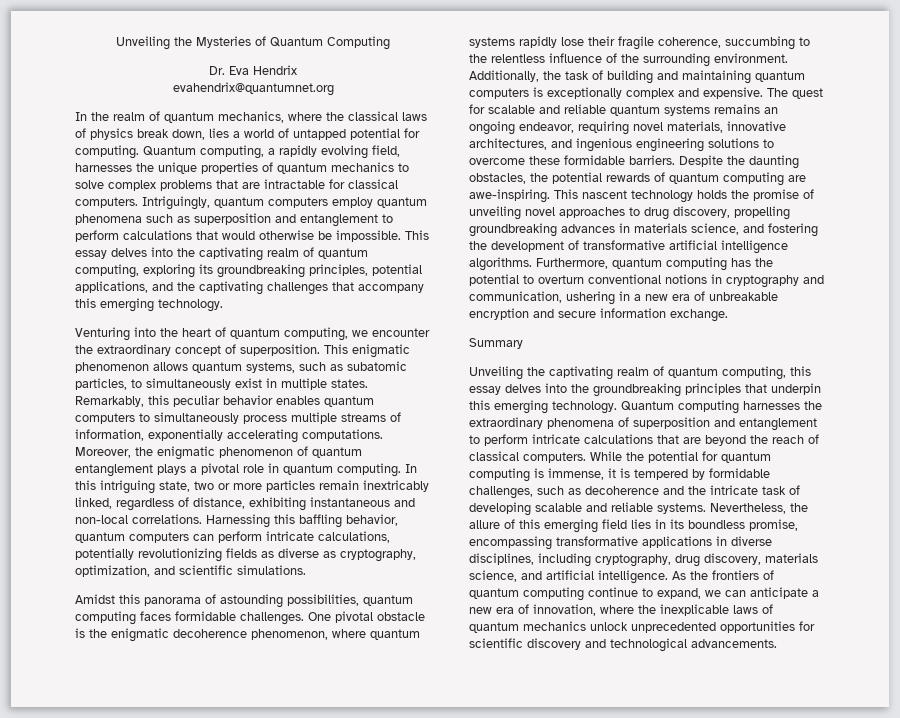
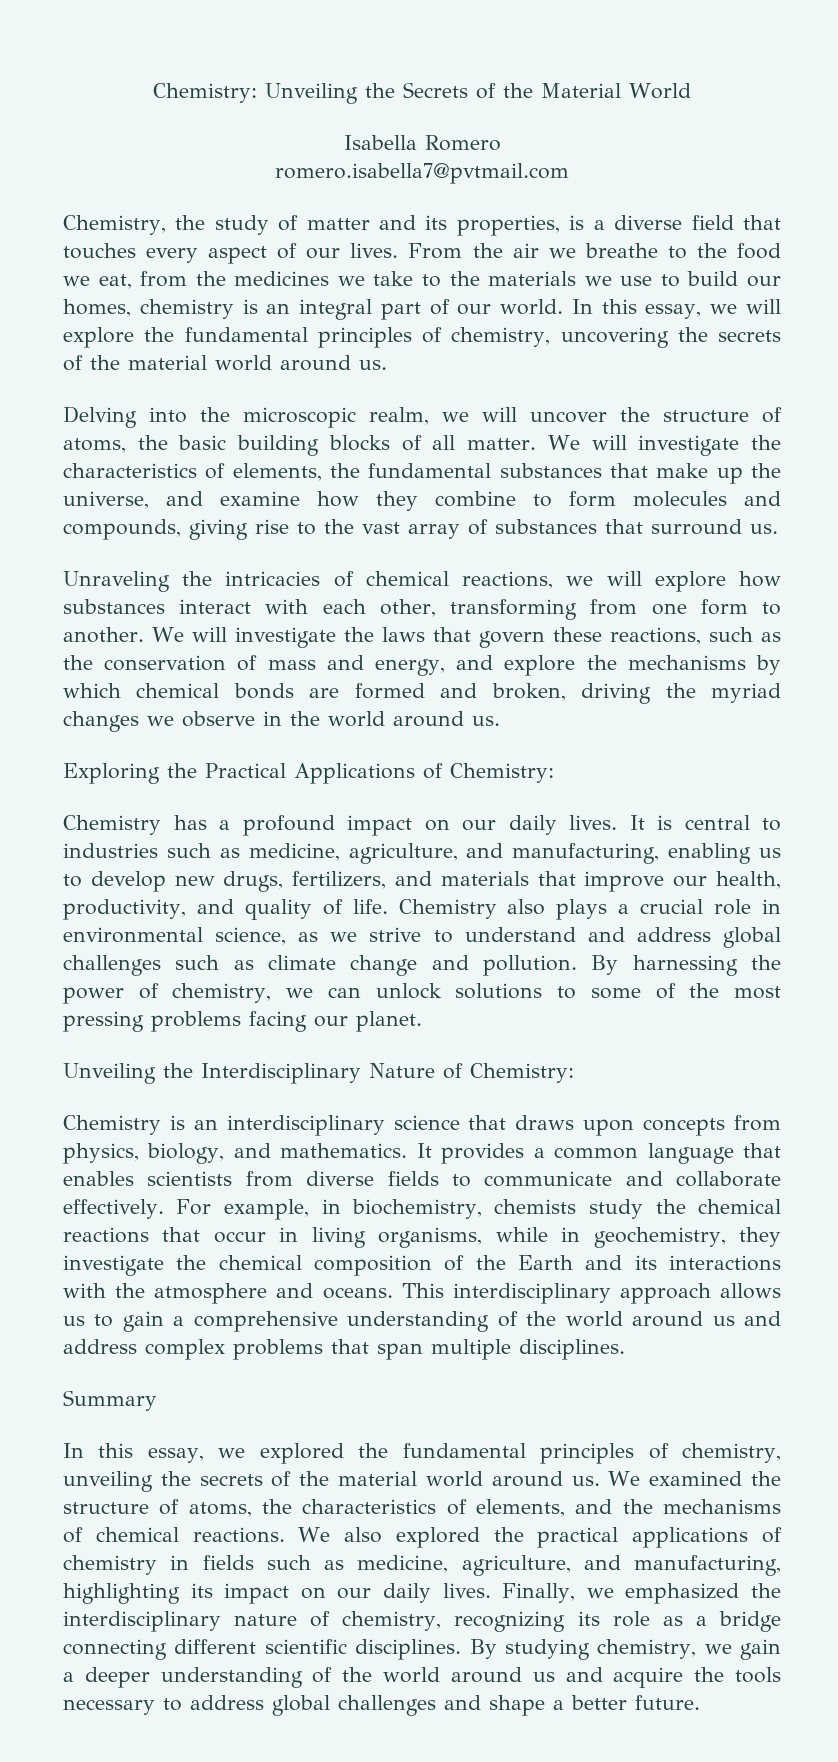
[116,36,390,50] [209,65,297,75] [172,82,334,96] [75,111,427,123] [75,128,420,140] [75,145,400,159] [75,162,409,174] [75,179,398,191] [75,196,427,210] [75,213,393,227] [75,230,429,242] [75,247,368,261] [75,264,422,278] [75,281,424,295] [75,298,223,312] [75,327,430,341] [75,344,410,358] [75,361,407,373] [75,378,368,390] [75,395,374,407] [75,412,401,424] [75,429,383,443] [75,446,362,460] [75,463,417,477] [75,480,429,494] [75,497,415,511] [75,514,398,528] [75,531,390,543] [75,548,416,562] [75,565,306,577] [75,594,413,608] [75,611,425,625] [75,628,420,642] [469,36,810,50] [469,53,788,67] [469,70,805,84] [469,87,823,99] [469,104,778,116] [469,121,786,135] [469,138,774,152] [469,155,799,169] [469,172,806,186] [469,189,814,203] [469,206,790,220] [469,223,818,237] [469,240,788,254] [469,257,773,271] [469,274,824,288] [469,291,778,305] [469,308,728,322] [469,338,523,349] [469,366,811,380] [469,383,821,397] [469,400,822,414] [469,417,817,431] [469,434,819,446] [469,451,771,463] [469,468,770,482] [469,485,800,499] [469,502,808,516] [469,519,798,533] [469,536,772,550] [469,553,818,567] [469,570,774,584] [469,587,819,601] [469,604,773,616] [469,621,815,633] [469,638,777,652] Unveiling the Mysteries of Quantum Computing // Dr. Eva Hendrix // evahendrix@quantumnet.org // In the realm of quantum mechanics, where the classical laws of physics break down, lies a world of untapped potential for computing. Quantum computing, a rapidly evolving field, harnesses the unique properties of quantum mechanics to solve complex problems that are intractable for classical computers. Intriguingly, quantum computers employ quantum phenomena such as superposition and entanglement to perform calculations that would otherwise be impossible. This essay delves into the captivating realm of quantum computing, exploring its groundbreaking principles, potential applications, and the captivating challenges that accompany this emerging technology. // Venturing into the heart of quantum computing, we encounter the extraordinary concept of superposition. This enigmatic phenomenon allows quantum systems, such as subatomic particles, to simultaneously exist in multiple states. Remarkably, this peculiar behavior enables quantum computers to simultaneously process multiple streams of information, exponentially accelerating computations. Moreover, the enigmatic phenomenon of quantum entanglement plays a pivotal role in quantum computing. In this intriguing state, two or more particles remain inextricably linked, regardless of distance, exhibiting instantaneous and non-local correlations. Harnessing this baffling behavior, quantum computers can perform intricate calculations, potentially revolutionizing fields as diverse as cryptography, optimization, and scientific simulations. // Amidst this panorama of astounding possibilities, quantum computing faces formidable challenges. One pivotal obstacle is the enigmatic decoherence phenomenon, where quantum systems rapidly lose their fragile coherence, succumbing to the relentless influence of the surrounding environment. Additionally, the task of building and maintaining quantum computers is exceptionally complex and expensive. The quest for scalable and reliable quantum systems remains an ongoing endeavor, requiring novel materials, innovative architectures, and ingenious engineering solutions to overcome these formidable barriers. Despite the daunting obstacles, the potential rewards of quantum computing are awe-inspiring. This nascent technology holds the promise of unveiling novel approaches to drug discovery, propelling groundbreaking advances in materials science, and fostering the development of transformative artificial intelligence algorithms. Furthermore, quantum computing has the potential to overturn conventional notions in cryptography and communication, ushering in a new era of unbreakable encryption and secure information exchange. // Summary // Unveiling the captivating realm of quantum computing, this essay delves into the groundbreaking principles that underpin this emerging technology. Quantum computing harnesses the extraordinary phenomena of superposition and entanglement to perform intricate calculations that are beyond the reach of classical computers. While the potential for quantum computing is immense, it is tempered by formidable challenges, such as decoherence and the intricate task of developing scalable and reliable systems. Nevertheless, the allure of this emerging field lies in its boundless promise, encompassing transformative applications in diverse disciplines, including cryptography, drug discovery, materials science, and artificial intelligence. As the frontiers of quantum computing continue to expand, we can anticipate a new era of innovation, where the inexplicable laws of quantum mechanics unlock unprecedented opportunities for scientific discovery and technological advancements. -> [153,82,692,104] [343,135,501,151] [275,163,569,184] [63,215,782,236] [63,243,782,264] [63,271,781,289] [63,299,782,320] [63,327,781,348] [63,355,387,371] [63,406,782,428] [63,435,781,456] [63,463,782,484] [63,491,781,511] [63,519,778,540] [63,571,781,592] [63,599,782,620] [63,627,782,648] [63,655,781,676] [63,683,782,704] [63,711,500,732] [63,763,554,784] [63,815,781,836] [63,843,781,864] [63,871,781,892] [63,899,782,920] [63,927,781,948] [63,955,782,976] [63,983,781,1004] [63,1011,422,1032] [63,1063,574,1084] [63,1115,782,1136] [63,1143,781,1164] [63,1171,781,1187] [63,1199,781,1220] [63,1227,781,1248] [63,1255,781,1276] [63,1283,781,1304] [63,1311,781,1332] [63,1339,625,1360] [63,1390,157,1411] [63,1443,782,1464] [63,1471,781,1492] [63,1499,782,1517] [63,1527,783,1548] [63,1555,781,1576] [63,1583,781,1604] [63,1611,782,1632] [63,1639,781,1660] [63,1667,782,1688] [63,1695,700,1716] Chemistry: Unveiling the Secrets of the Material World // Isabella Romero // romero.isabella7@pvtmail.com // Chemistry, the study of matter and its properties, is a diverse field that touches every aspect of our lives. From the air we breathe to the food we eat, from the medicines we take to the materials we use to build our homes, chemistry is an integral part of our world. In this essay, we will explore the fundamental principles of chemistry, uncovering the secrets of the material world around us. // Delving into the microscopic realm, we will uncover the structure of atoms, the basic building blocks of all matter. We will investigate the characteristics of elements, the fundamental substances that make up the universe, and examine how they combine to form molecules and compounds, giving rise to the vast array of substances that surround us. // Unraveling the intricacies of chemical reactions, we will explore how substances interact with each other, transforming from one form to another. We will investigate the laws that govern these reactions, such as the conservation of mass and energy, and explore the mechanisms by which chemical bonds are formed and broken, driving the myriad changes we observe in the world around us. // Exploring the Practical Applications of Chemistry: // Chemistry has a profound impact on our daily lives. It is central to industries such as medicine, agriculture, and manufacturing, enabling us to develop new drugs, fertilizers, and materials that improve our health, productivity, and quality of life. Chemistry also plays a crucial role in environmental science, as we strive to understand and address global challenges such as climate change and pollution. By harnessing the power of chemistry, we can unlock solutions to some of the most pressing problems facing our planet. // Unveiling the Interdisciplinary Nature of Chemistry: // Chemistry is an interdisciplinary science that draws upon concepts from physics, biology, and mathematics. It provides a common language that enables scientists from diverse fields to communicate and collaborate effectively. For example, in biochemistry, chemists study the chemical reactions that occur in living organisms, while in geochemistry, they investigate the chemical composition of the Earth and its interactions with the atmosphere and oceans. This interdisciplinary approach allows us to gain a comprehensive understanding of the world around us and address complex problems that span multiple disciplines. // Summary // In this essay, we explored the fundamental principles of chemistry, unveiling the secrets of the material world around us. We examined the structure of atoms, the characteristics of elements, and the mechanisms of chemical reactions. We also explored the practical applications of chemistry in fields such as medicine, agriculture, and manufacturing, highlighting its impact on our daily lives. Finally, we emphasized the interdisciplinary nature of chemistry, recognizing its role as a bridge connecting different scientific disciplines. By studying chemistry, we gain a deeper understanding of the world around us and acquire the tools necessary to address global challenges and shape a better future.

